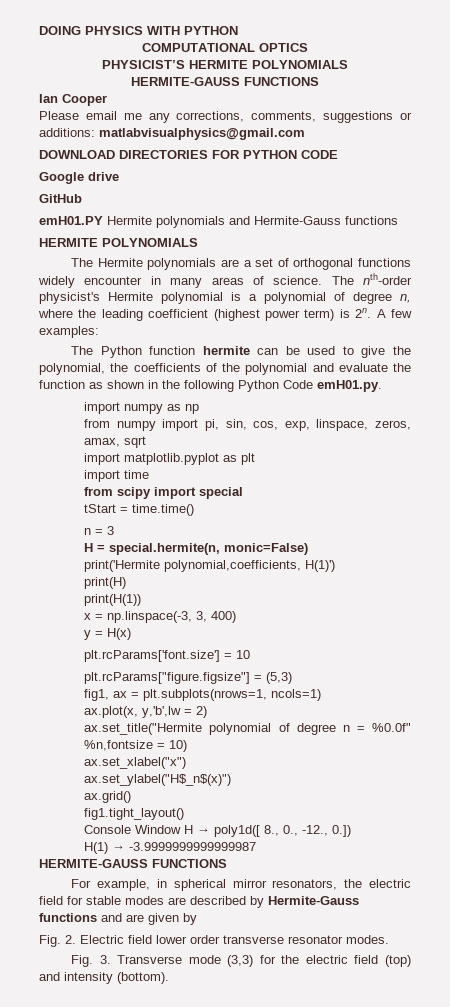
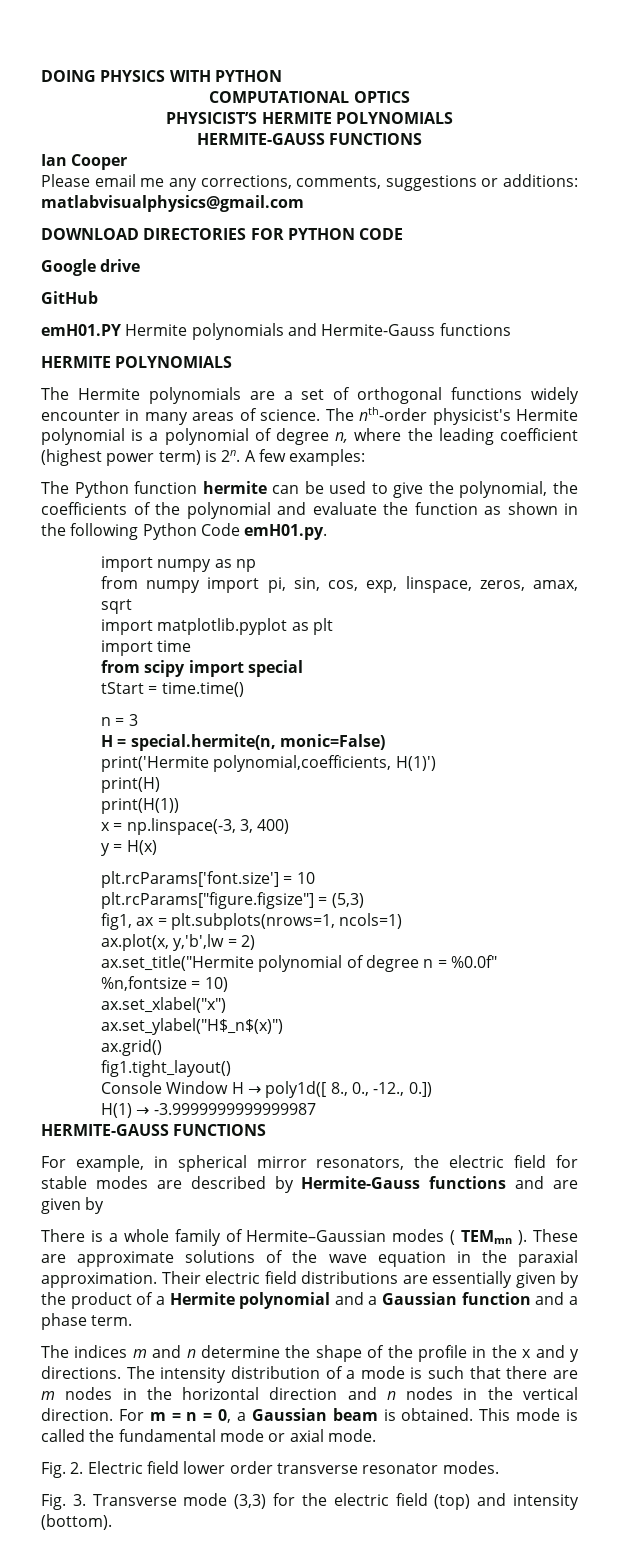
(197, 919) none -> [41,1229,579,1246] [41,1250,578,1267] [41,1271,579,1288] [41,1292,578,1309] [41,1313,133,1330] [41,1345,579,1362] [41,1366,578,1383] [41,1387,578,1400] [41,1408,578,1423] [41,1429,376,1442] // There is a whole family of Hermite–Gaussian modes ( TEMmn ). These are approximate solutions of the wave equation in the paraxial approximation. Their electric field distributions are essentially given by the product of a Hermite polynomial and a Gaussian function and a phase term. // The indices m and n determine the shape of the profile in the x and y directions. The intensity distribution of a mode is such that there are m nodes in the horizontal direction and n nodes in the vertical direction. For m = n = 0, a Gaussian beam is obtained. This mode is called the fundamental mode or axial mode.

